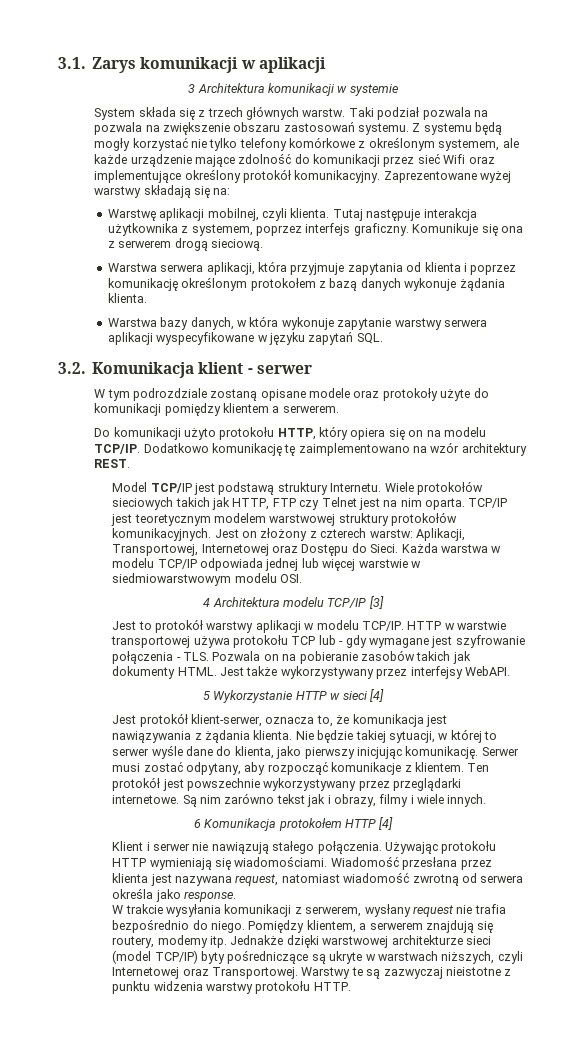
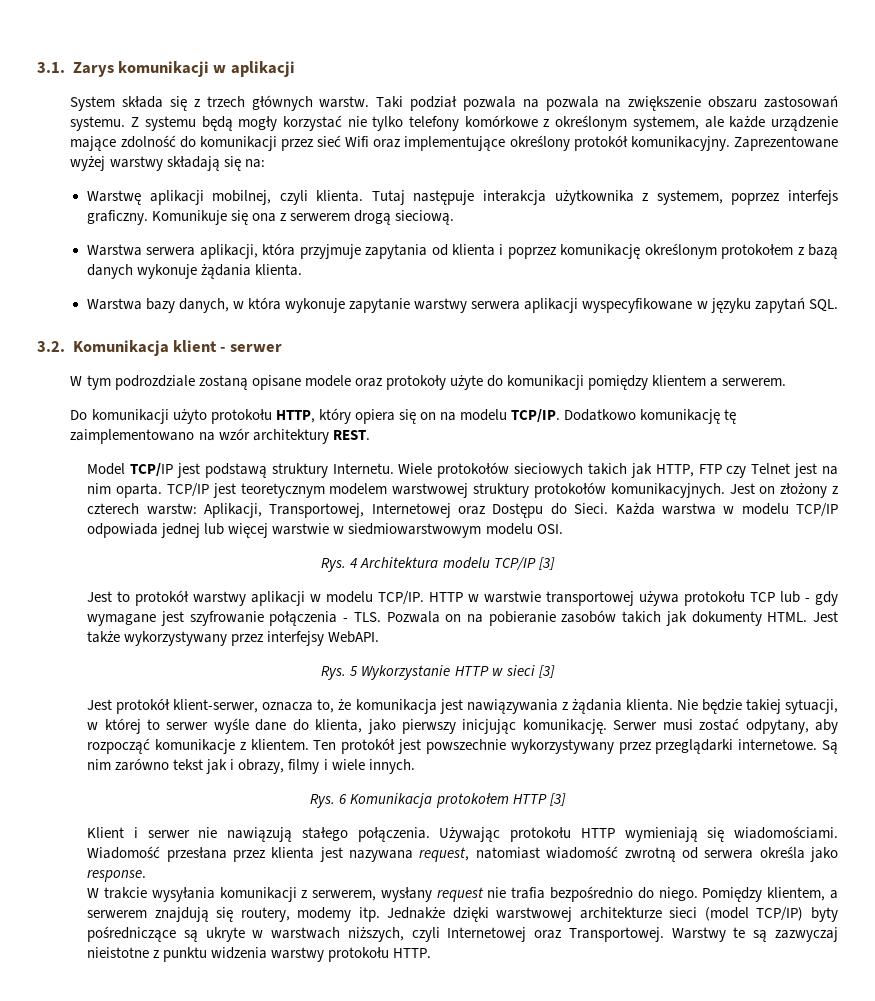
[188,83,399,96] // 3 Architektura komunikacji w systemie -> (295, 69) none
(302, 578) none -> [321,558,347,572] Rys.
(510, 671) none -> [321,666,347,680] Rys.
[369,689,384,702] [4] -> [538,665,555,678] [3]
(487, 800) none -> [310,794,336,808] Rys.
[379,817,394,830] [4] -> [549,793,566,806] [3]

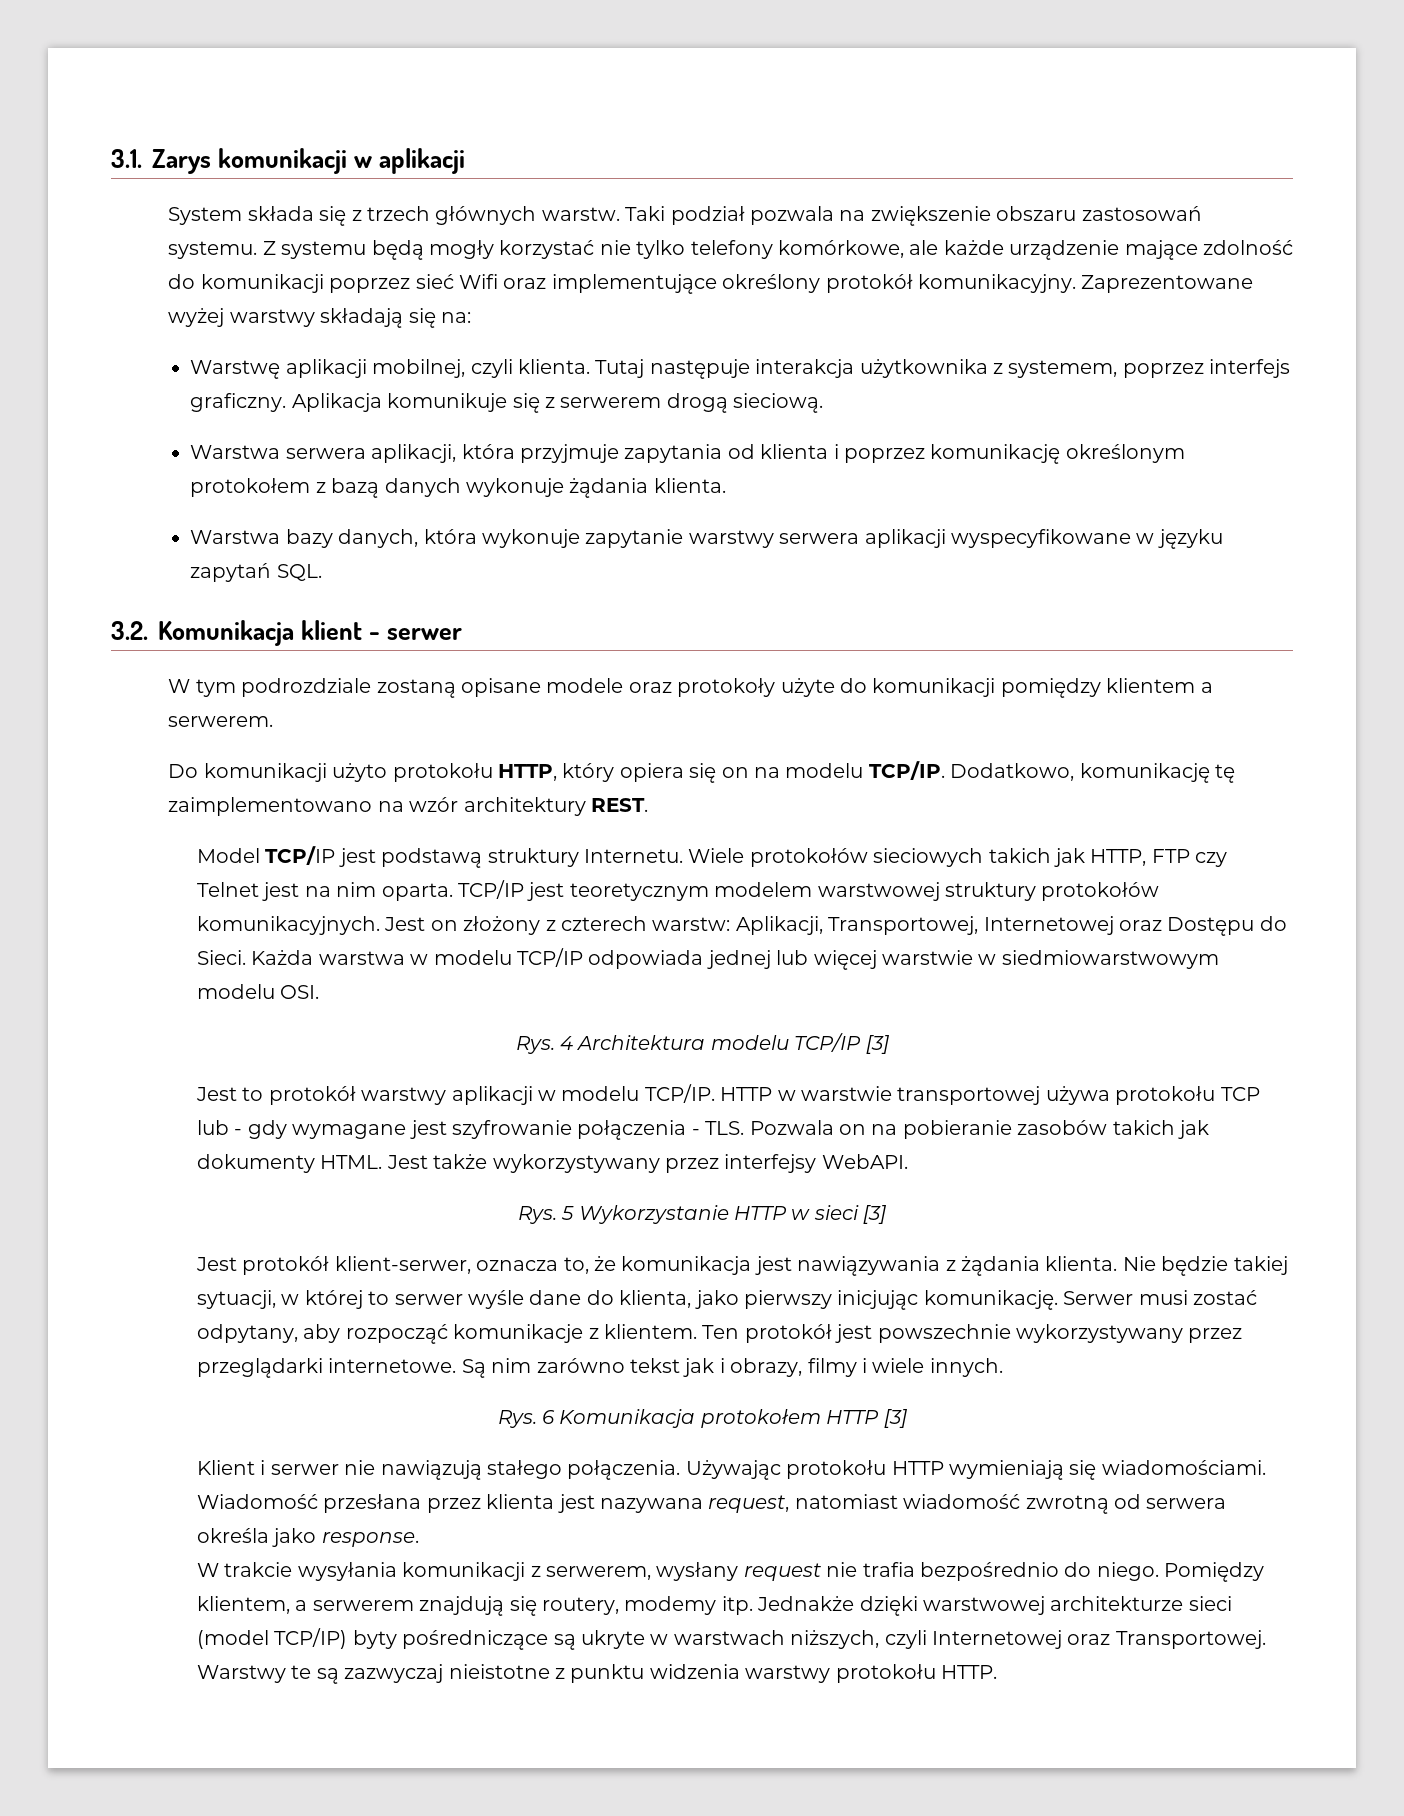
[545,96,622,111] pozwala na -> (866, 215) none
[464,115,699,131] komórkowe z określonym systemem, -> [777,240,904,258] komórkowe,
[280,139,313,151] przez -> [329,278,411,293] poprzez
[152,210,277,225] Komunikuje się ona -> [291,393,540,413] Aplikacja komunikuje się
[233,301,245,309] w -> (419, 538) none
[564,409,637,421] Dodatkowo -> [950,763,1075,781] Dodatkowo,

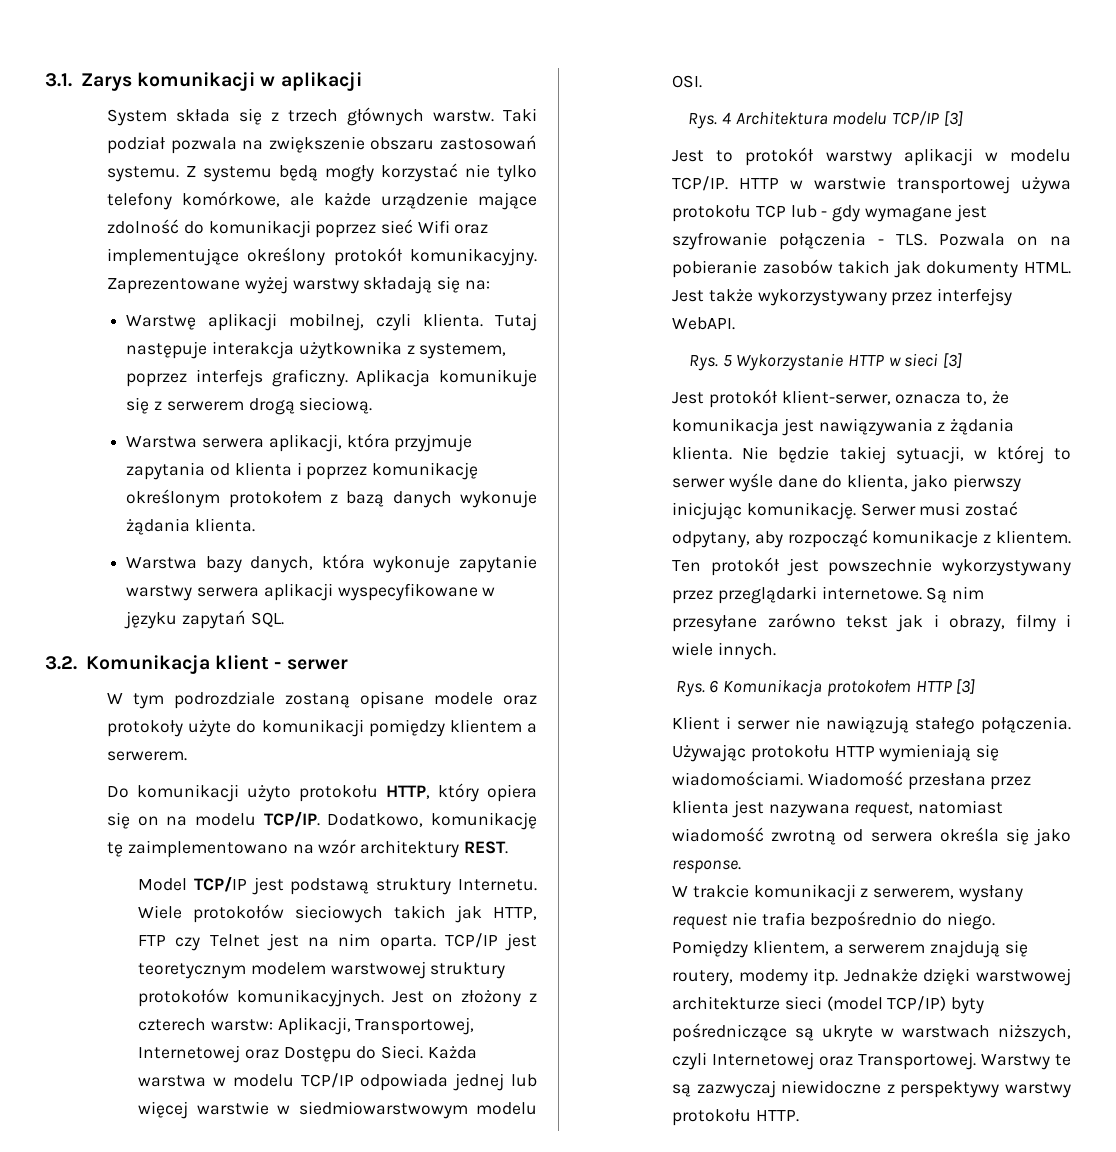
(532, 1365) none -> [672,615,758,632] przesyłane
(269, 1535) none -> [1005,828,1029,845] się
[297,1562,397,1581] wysyłania -> (749, 891) none
[448,1664,740,1683] nieistotne z punktu widzenia -> [781,1080,1000,1098] niewidoczne z perspektywy

